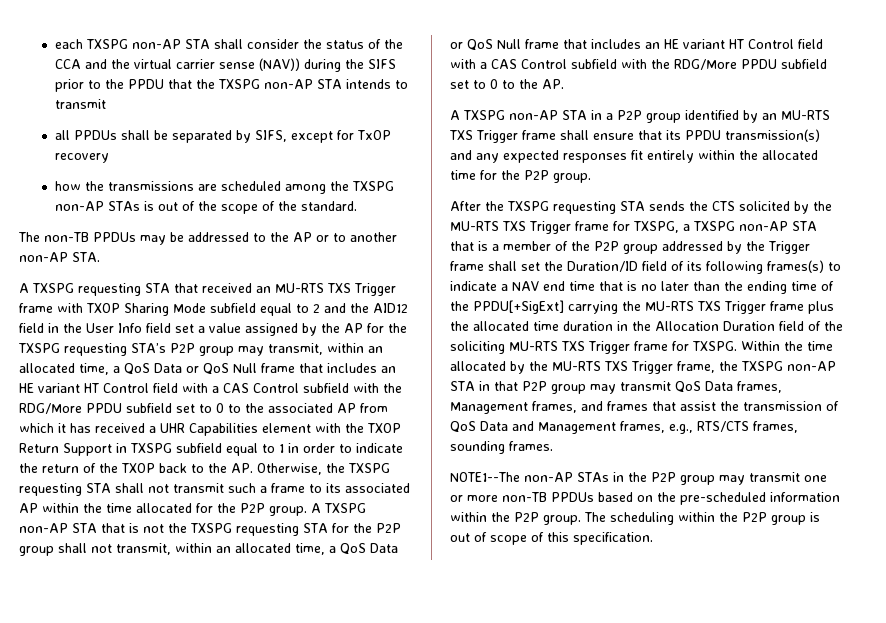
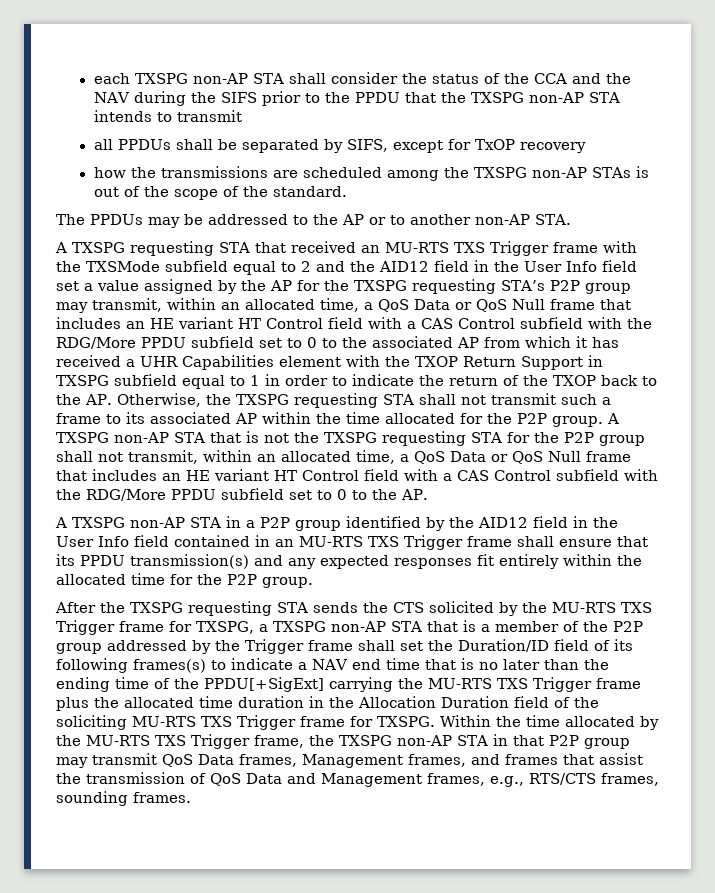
[133,58,300,71] virtual carrier sense (NAV)) -> [93,92,130,103] NAV
[44,232,89,242] non-TB -> (85, 219) none
[86,303,206,316] TXOP Sharing Mode -> [56,261,160,272] the TXSMode
(758, 116) none -> [449,516,618,528] [56,535,270,547] the AID12 field in the User Info field contained in
[450,472,827,485] [450,492,840,505] [450,512,820,525] [450,532,653,545] // NOTE1--The non-AP STAs in the P2P group may transmit one or more non-TB PPDUs based on the pre-scheduled information within the P2P group. The scheduling within the P2P group is out of scope of this specification. -> (191, 797) none

